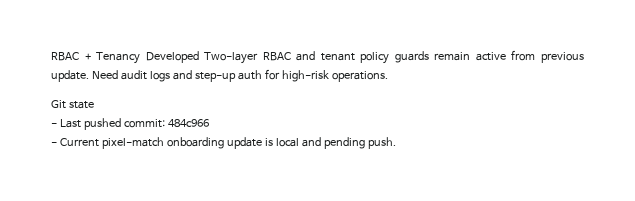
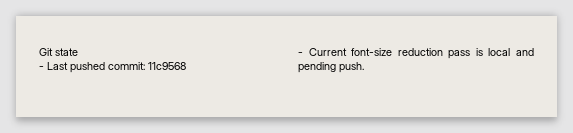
[51,50,585,64] [51,69,388,82] RBAC + Tenancy Developed Two-layer RBAC and tenant policy guards remain active from previous update. Need audit logs and step-up auth for high-risk operations. // -> (39, 52) none
[167,119,209,127] 484c966 -> [148,62,186,70] 11c9568
[101,137,262,149] pixel-match onboarding update -> [351,48,471,59] font-size reduction pass

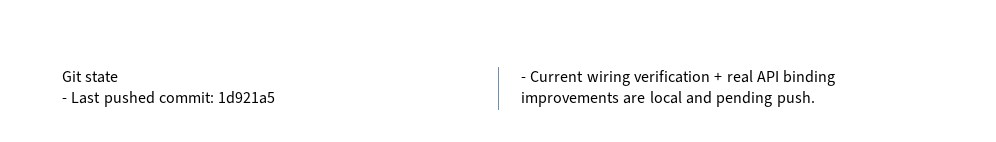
[148,62,186,70] 11c9568 -> [218,91,276,104] 1d921a5
[351,48,483,59] font-size reduction pass is -> [586,70,836,86] [521,92,646,107] wiring verification + real API binding improvements are

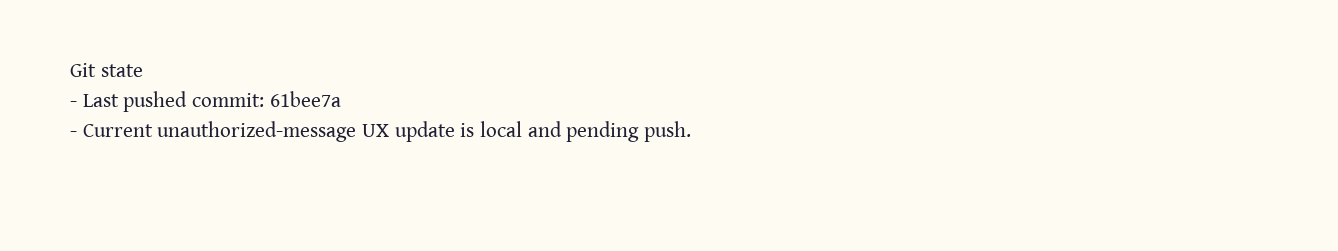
[218,91,276,104] 1d921a5 -> [269,91,341,107] 61bee7a
[586,70,836,86] [521,92,646,107] wiring verification + real API binding improvements are -> [157,121,475,142] unauthorized-message UX update is

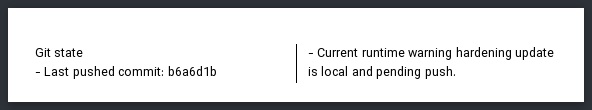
[269,91,341,107] 61bee7a -> [167,66,217,76] b6a6d1b
[157,121,390,142] unauthorized-message UX -> [361,47,512,60] runtime warning hardening

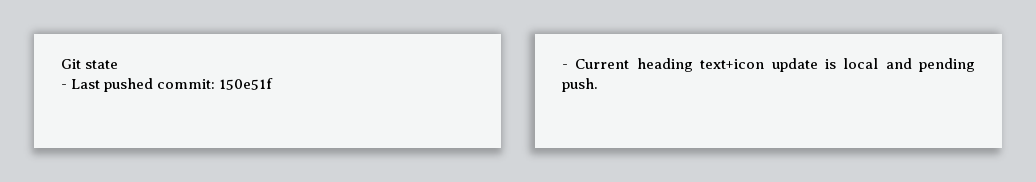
[167,66,217,76] b6a6d1b -> [219,78,274,90] 150e51f
[361,47,512,60] runtime warning hardening -> [636,58,765,72] heading text+icon

